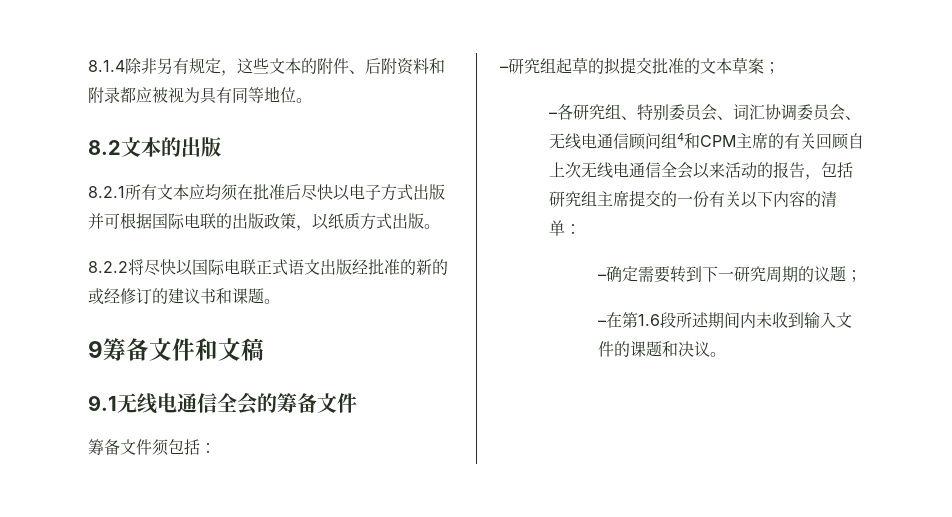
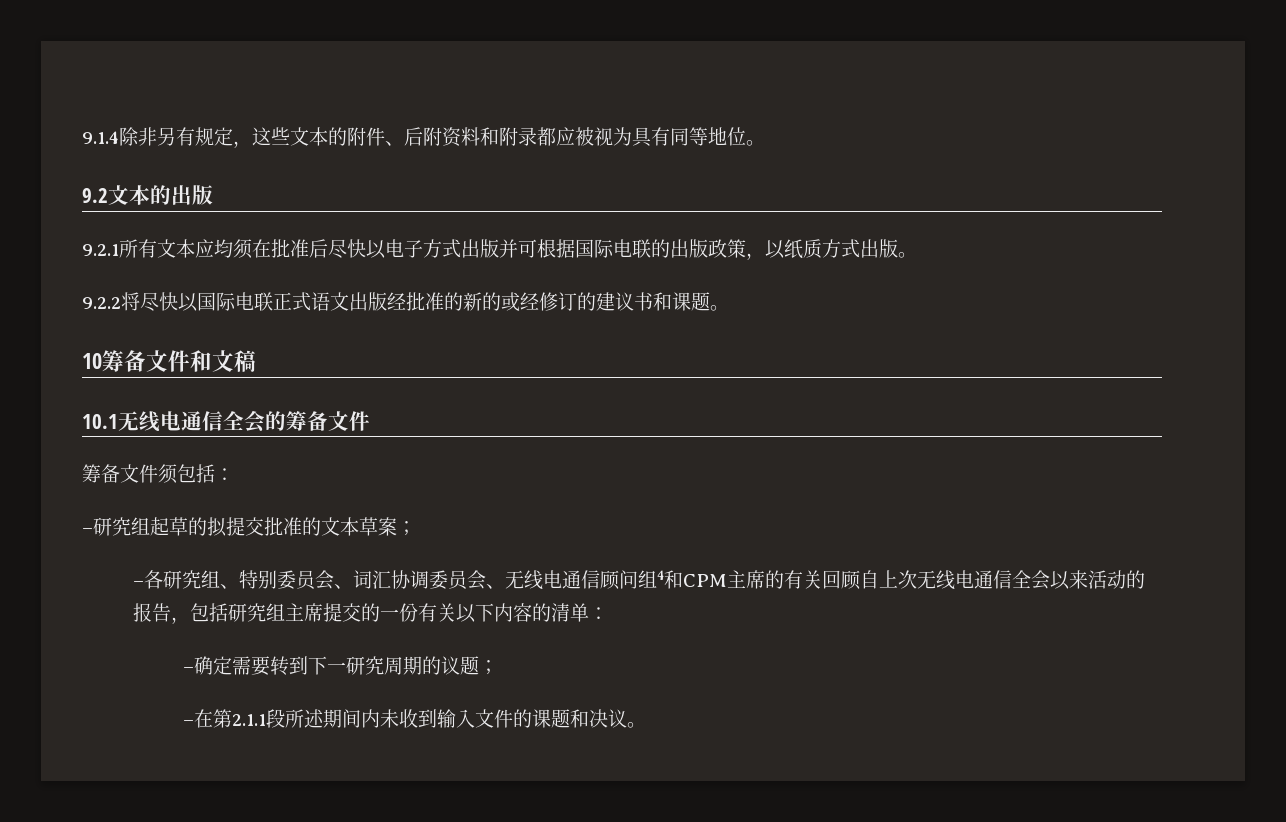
[88,60,125,72] 8.1.4 -> [82,131,119,144] 9.1.4
[88,140,121,155] 8.2 -> [82,188,108,203] 9.2
[88,186,125,198] 8.2.1 -> [82,244,119,256] 9.2.1
[88,261,128,273] 8.2.2 -> [82,297,121,309] 9.2.2
[88,340,103,358] 9 -> [82,353,102,369] 10
[88,395,117,411] 9.1 -> [82,414,118,429] 10.1
[637,314,660,326] 1.6 -> [232,714,267,726] 2.1.1

